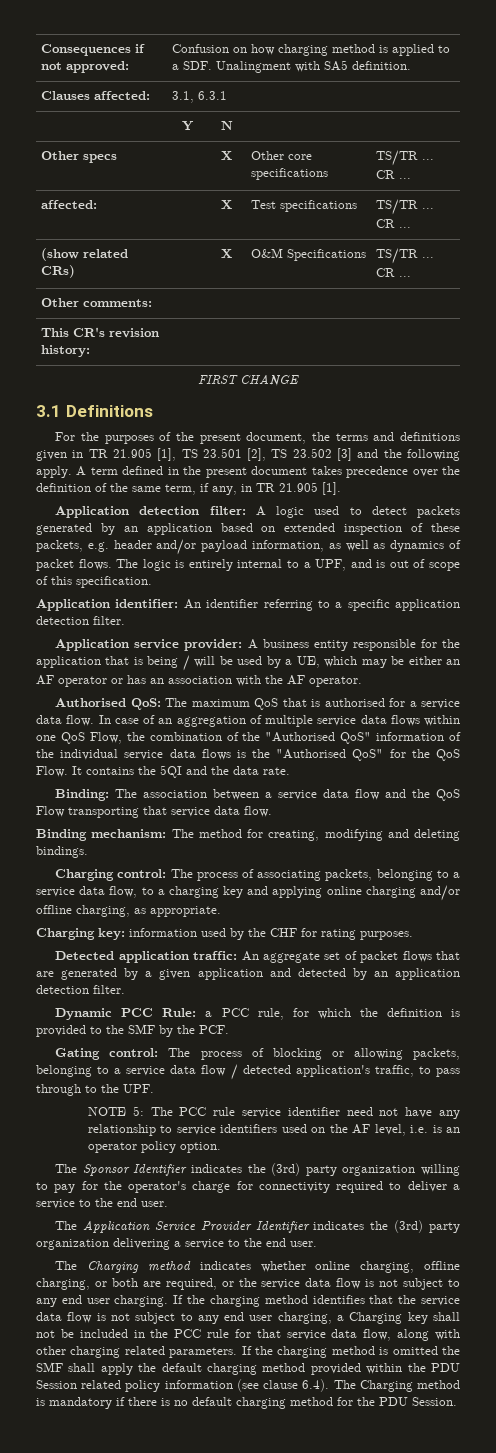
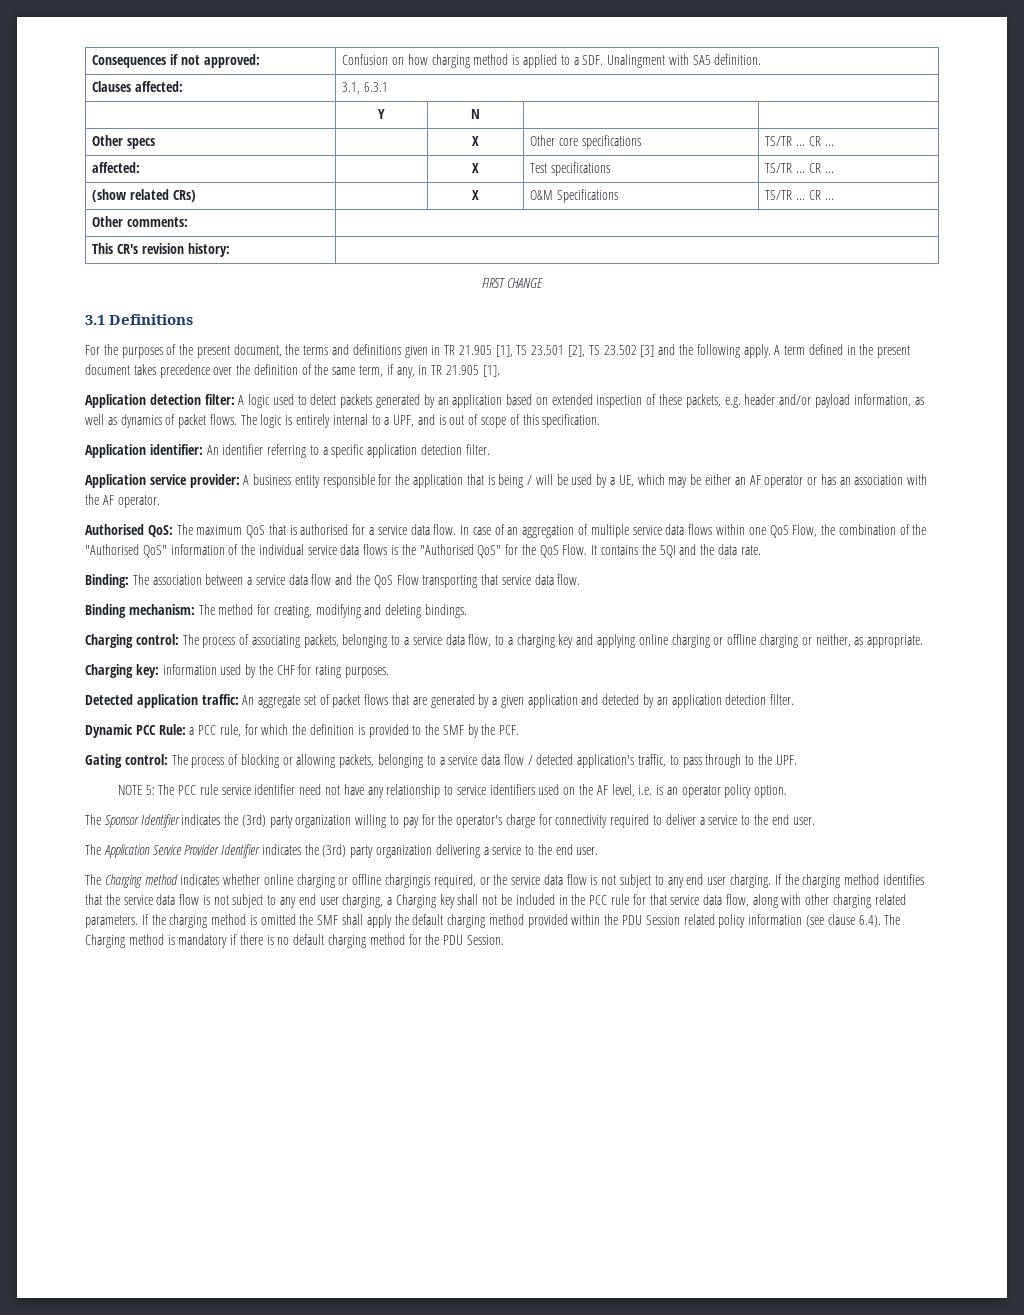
[420,885,461,901] [36,905,130,917] and/or offline charging, -> [713,634,851,648] or offline charging or neither,
[360,1261,461,1273] [36,1278,161,1290] charging, offline charging, or both are -> [296,874,431,888] charging or offline chargingis

